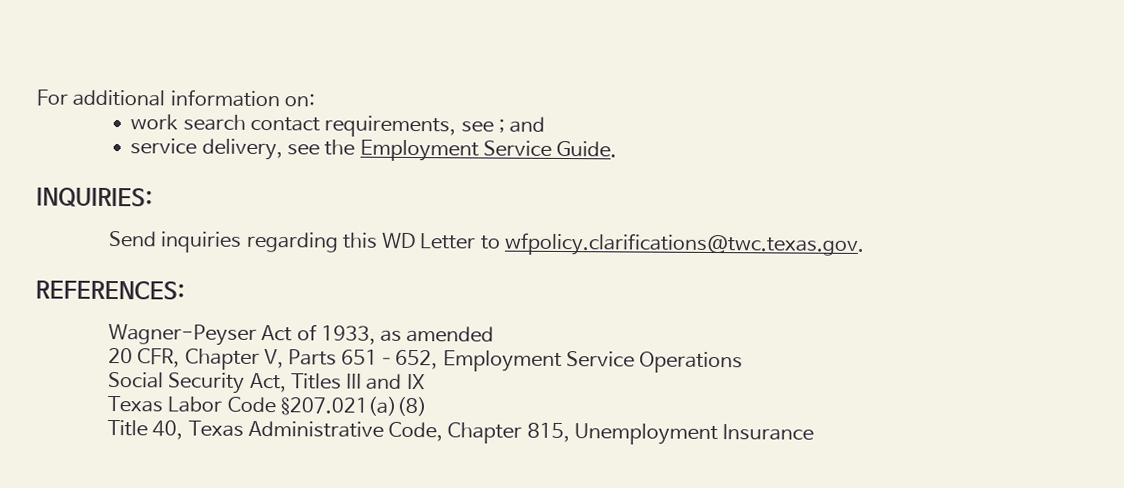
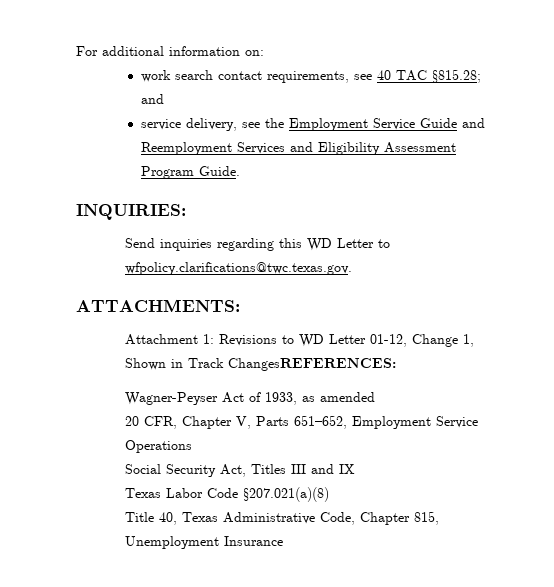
[497,118,505,133] ; -> [376,69,481,83] 40 TAC §815.28;
(552, 148) none -> [419,118,485,128] [140,142,456,155] [140,166,194,179] Guide and Reemployment Services and Eligibility Assessment Program
[35,280,185,300] REFERENCES: -> [76,299,240,312] [125,334,475,347] [125,358,397,371] ATTACHMENTS: // Attachment 1: Revisions to WD Letter 01-12, Change 1, Shown in Track ChangesREFERENCES:

